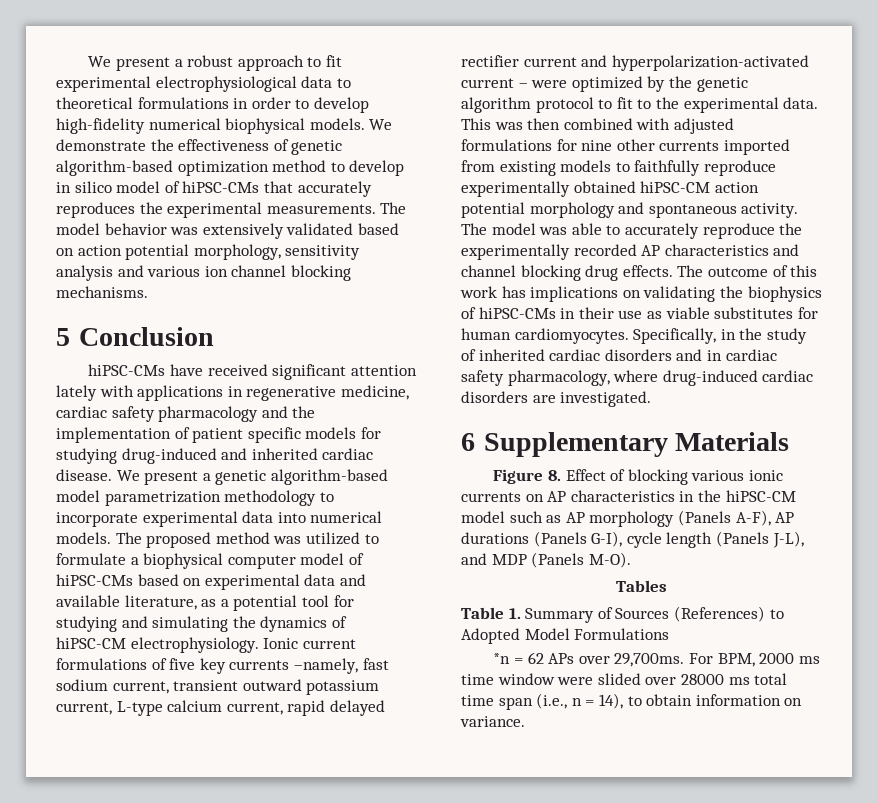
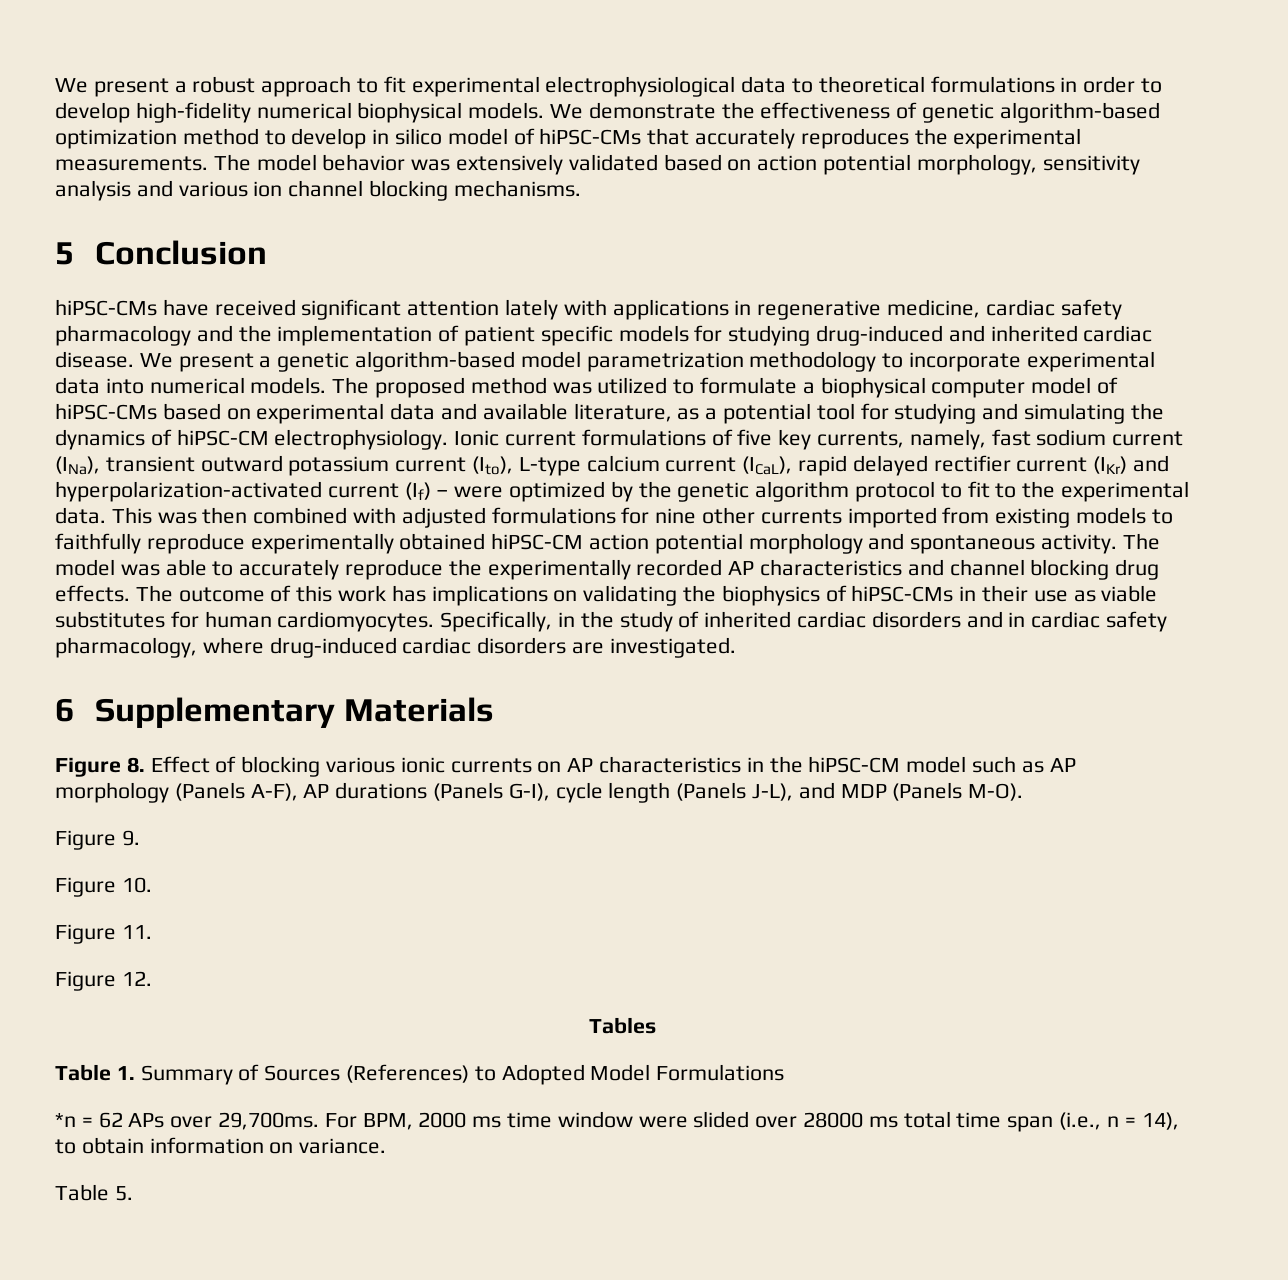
[229,658,389,674] [56,679,380,695] [56,700,283,716] currents –namely, fast sodium current, transient outward potassium current, L-type calcium current, -> [817,429,1184,450] [55,455,793,476] currents, namely, fast sodium current (INa), transient outward potassium current (Ito), L-type calcium current (ICaL),
(577, 62) none -> [1093,456,1128,474] (IKr)
(514, 83) none -> [404,482,431,500] (If)
(631, 560) none -> [55,830,140,850] [55,877,152,897] [55,924,152,944] [55,971,152,991] // Figure 9. // Figure 10. // Figure 11. // Figure 12.
(525, 721) none -> [55,1184,133,1201] // Table 5.

